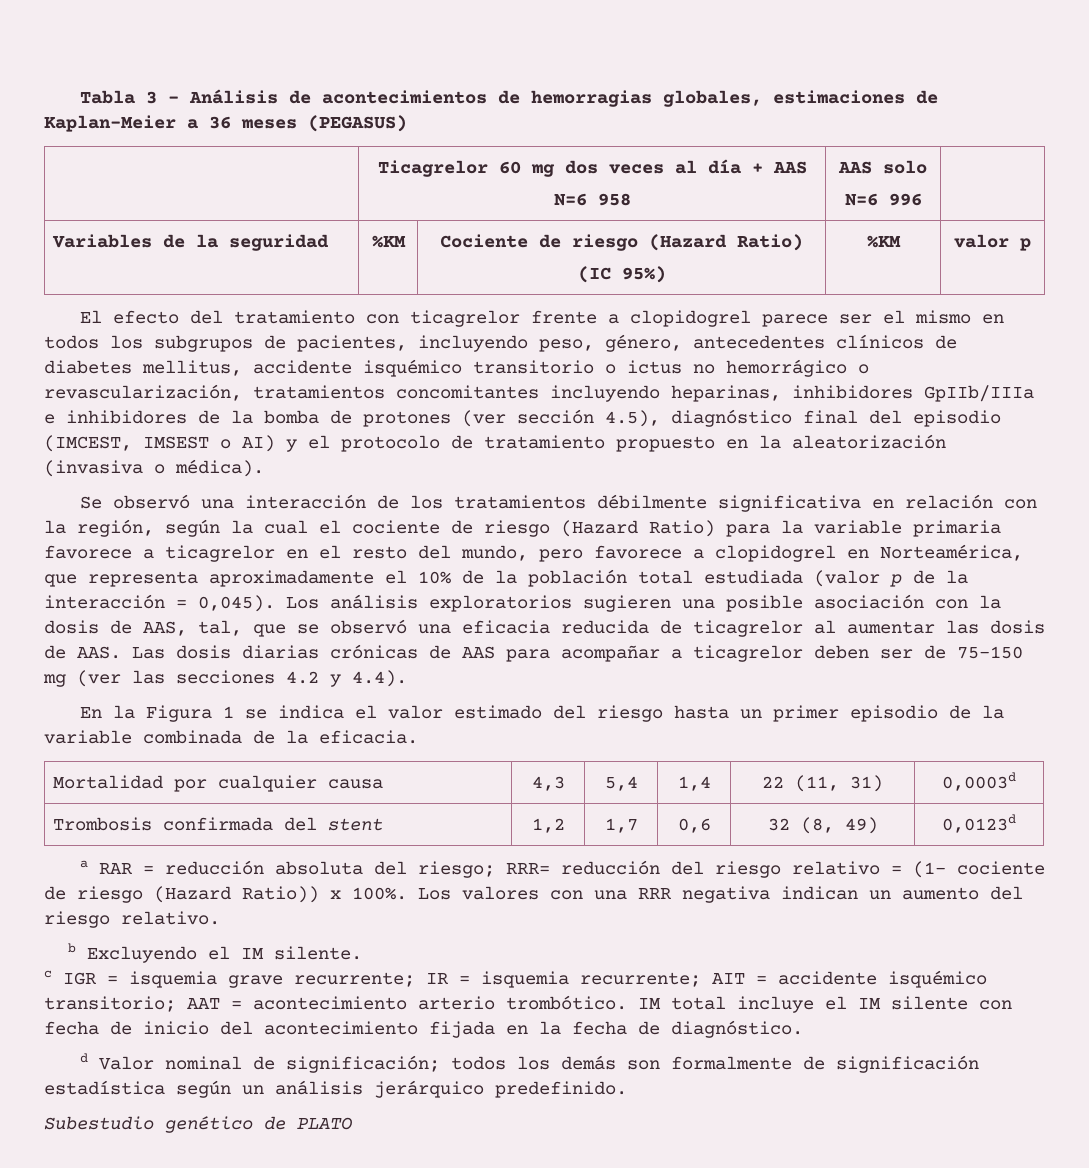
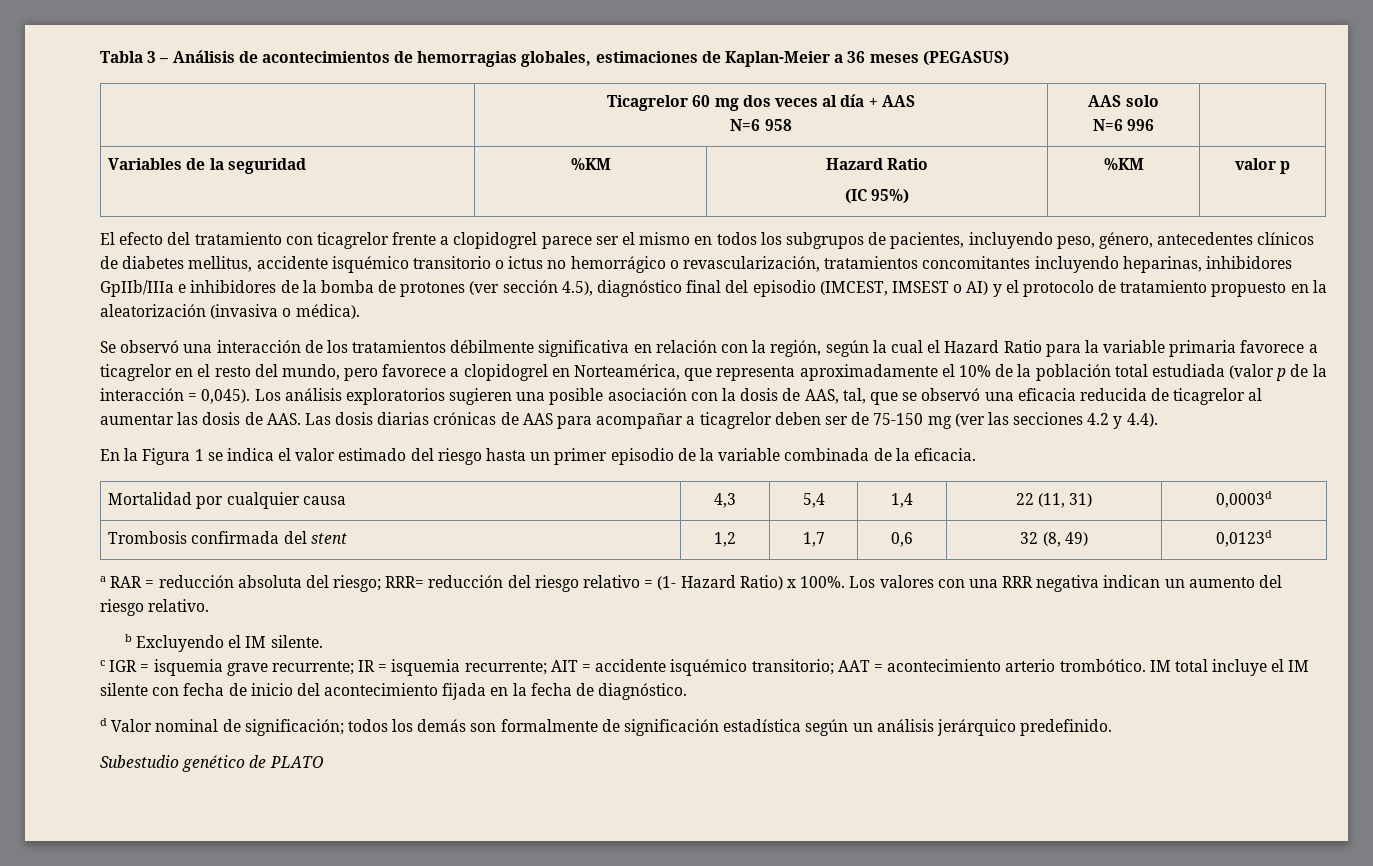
[439,234,803,251] Cociente de riesgo (Hazard Ratio) -> [825,158,929,170] Hazard Ratio
[352,520,715,537] cociente de riesgo (Hazard Ratio) -> [944,340,1042,353] Hazard Ratio
[956,861,1045,875] [44,886,319,903] cociente de riesgo (Hazard Ratio)) -> [680,575,783,590] Hazard Ratio)

